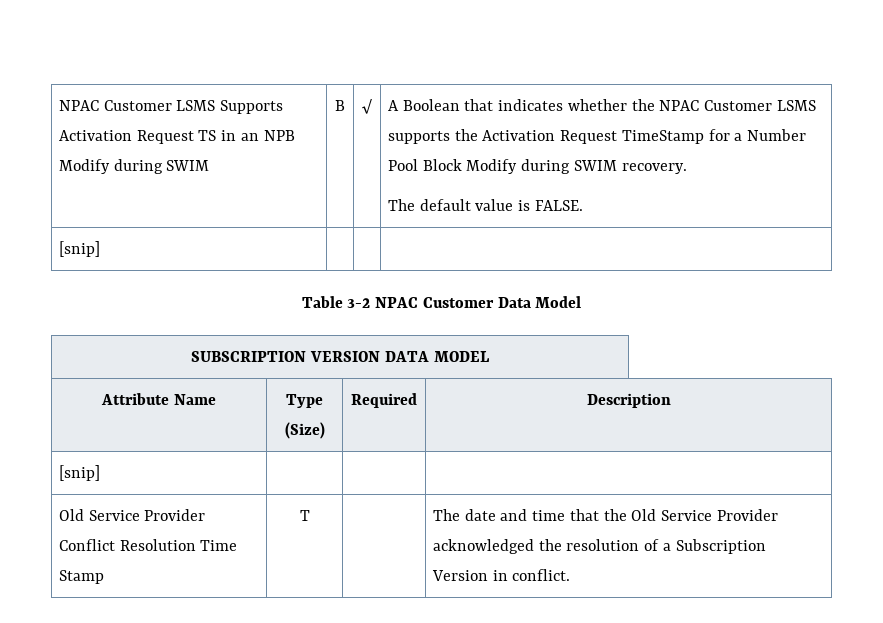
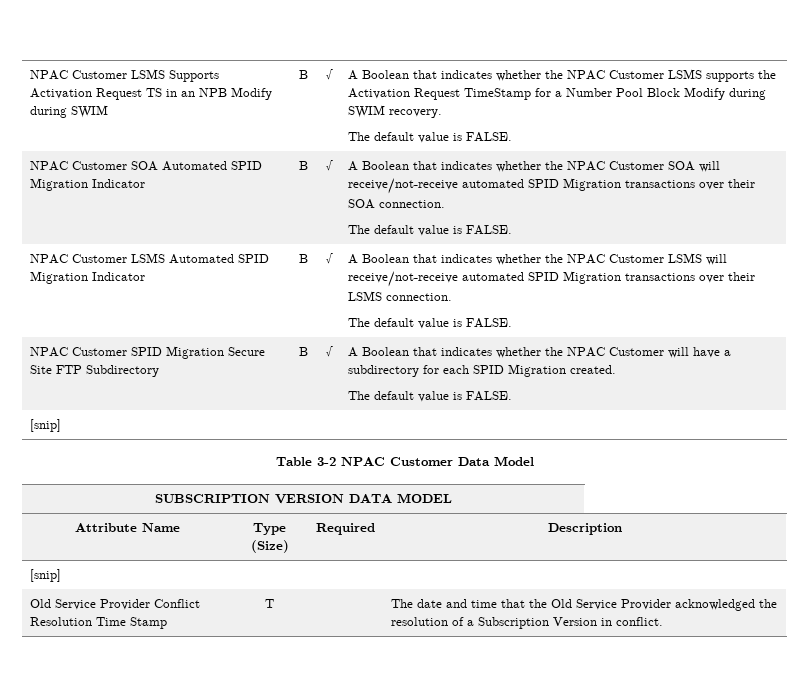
(583, 205) none -> [30,161,263,171] [30,178,146,191] [299,161,308,170] [325,160,333,171] [348,161,721,172] [348,178,756,194] [348,199,446,209] [348,225,513,236] [30,253,270,264] [30,271,146,284] [299,254,308,263] [325,253,333,264] [348,253,728,265] [348,271,756,287] [348,291,453,301] [348,318,513,329] [30,346,266,359] [30,365,160,377] [299,347,308,356] [325,346,333,357] [348,347,732,358] [348,364,617,377] [348,391,513,402] // NPAC Customer SOA Automated SPID Migration Indicator | B | √ | A Boolean that indicates whether the NPAC Customer SOA will receive/not-receive automated SPID Migration transactions over their SOA connection. // The default value is FALSE. // NPAC Customer LSMS Automated SPID Migration Indicator | B | √ | A Boolean that indicates whether the NPAC Customer LSMS will receive/not-receive automated SPID Migration transactions over their LSMS connection. // The default value is FALSE. // NPAC Customer SPID Migration Secure Site FTP Subdirectory | B | √ | A Boolean that indicates whether the NPAC Customer will have a subdirectory for each SPID Migration created. // The default value is FALSE.

